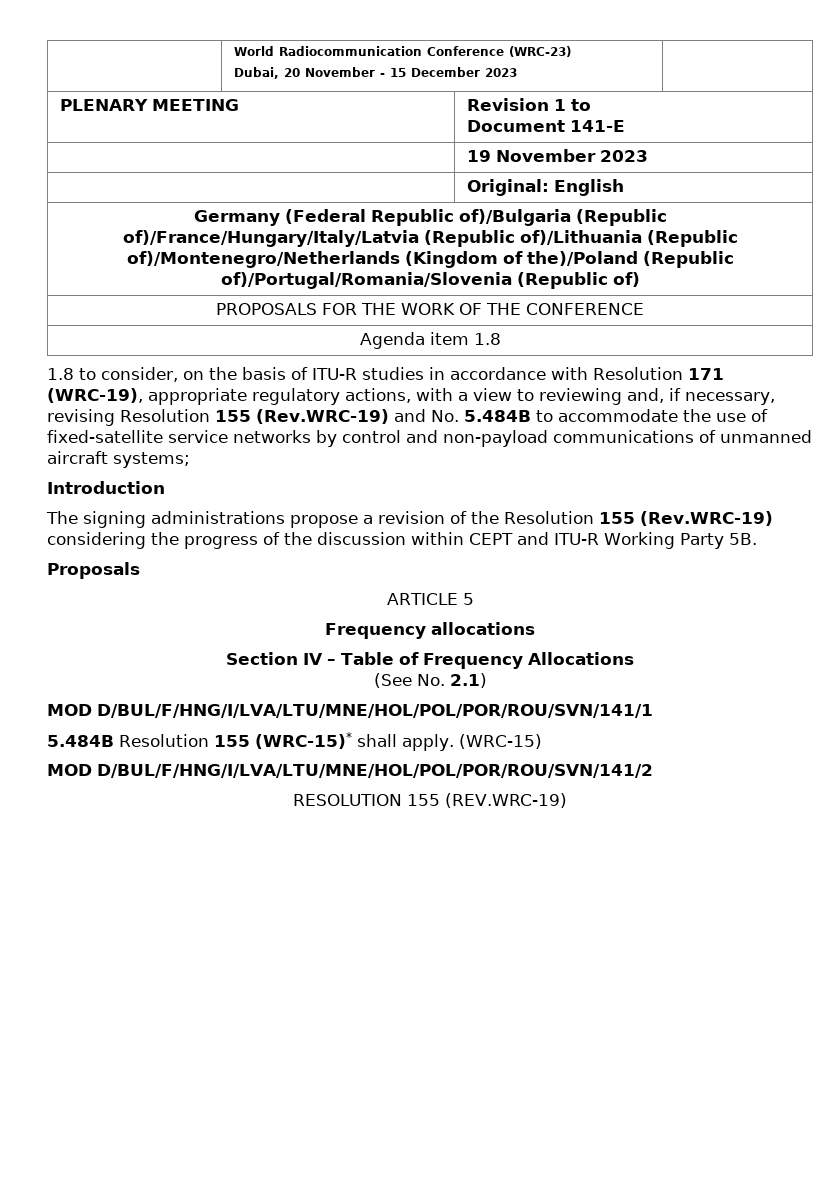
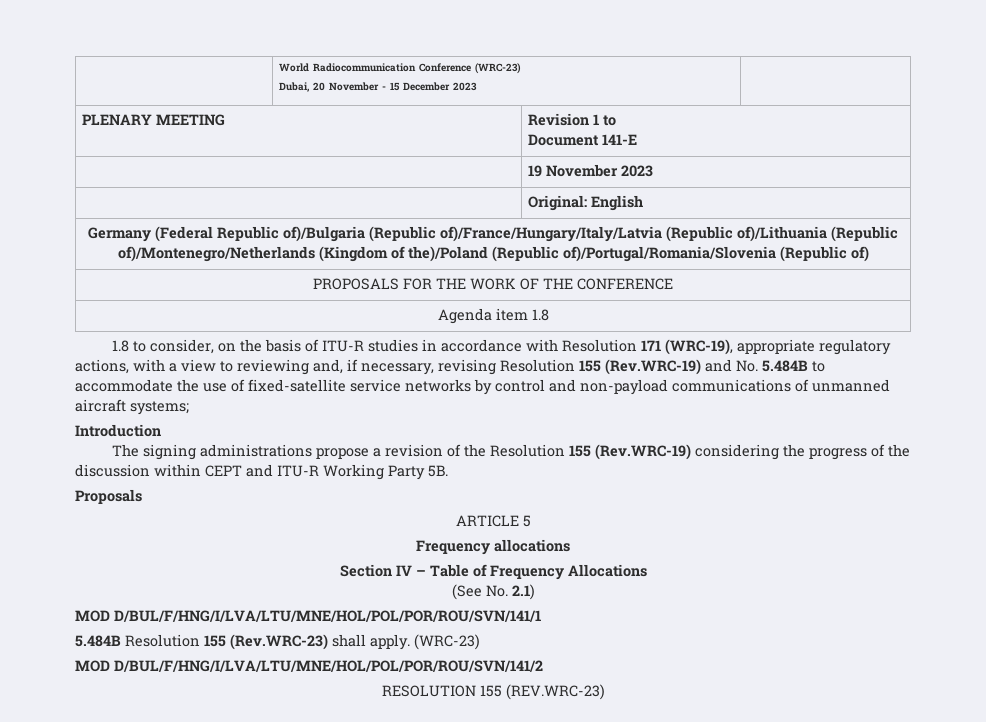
[255,732,352,749] (WRC-15)* -> [230,634,328,650] (Rev.WRC-23)
[458,734,542,749] (WRC-15) -> [414,634,480,650] (WRC-23)
[444,793,568,808] (REV.WRC-19) -> [505,684,605,700] (REV.WRC-23)

